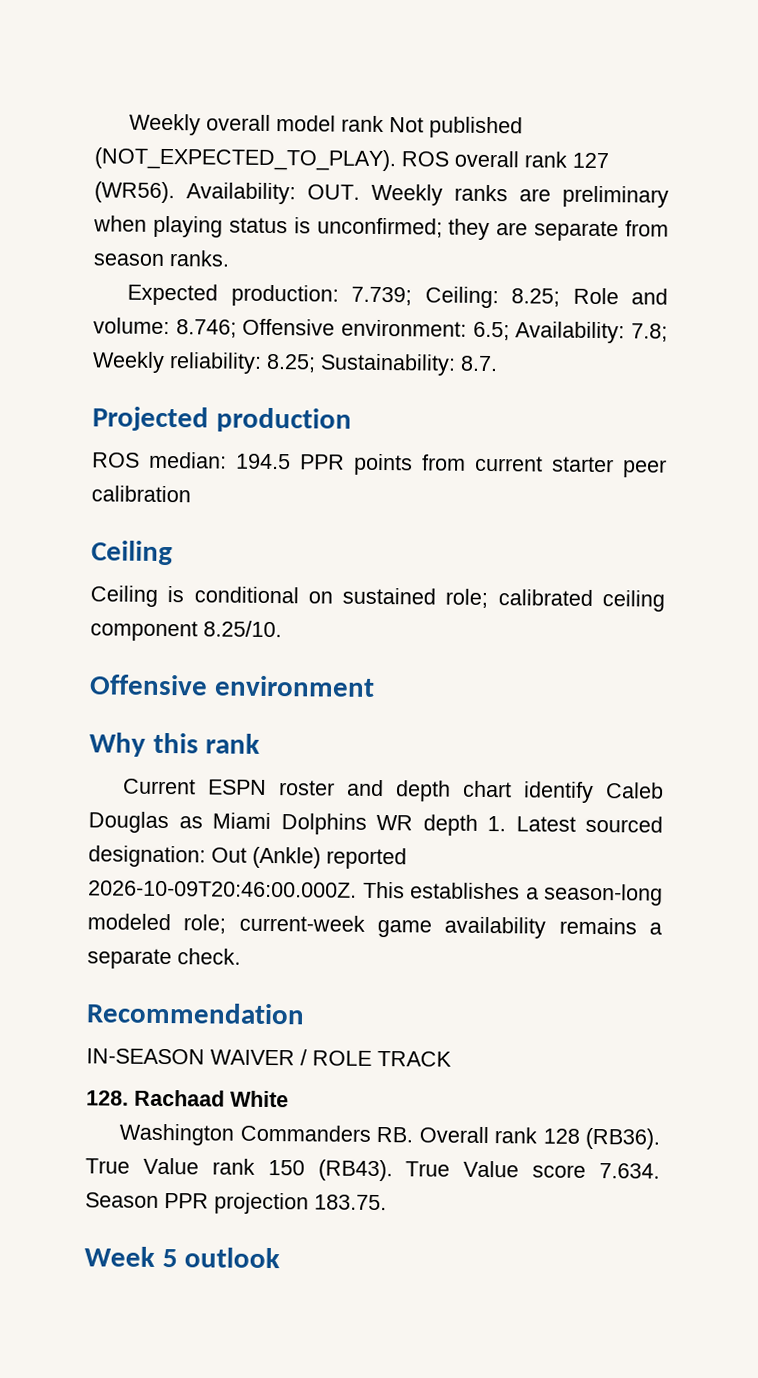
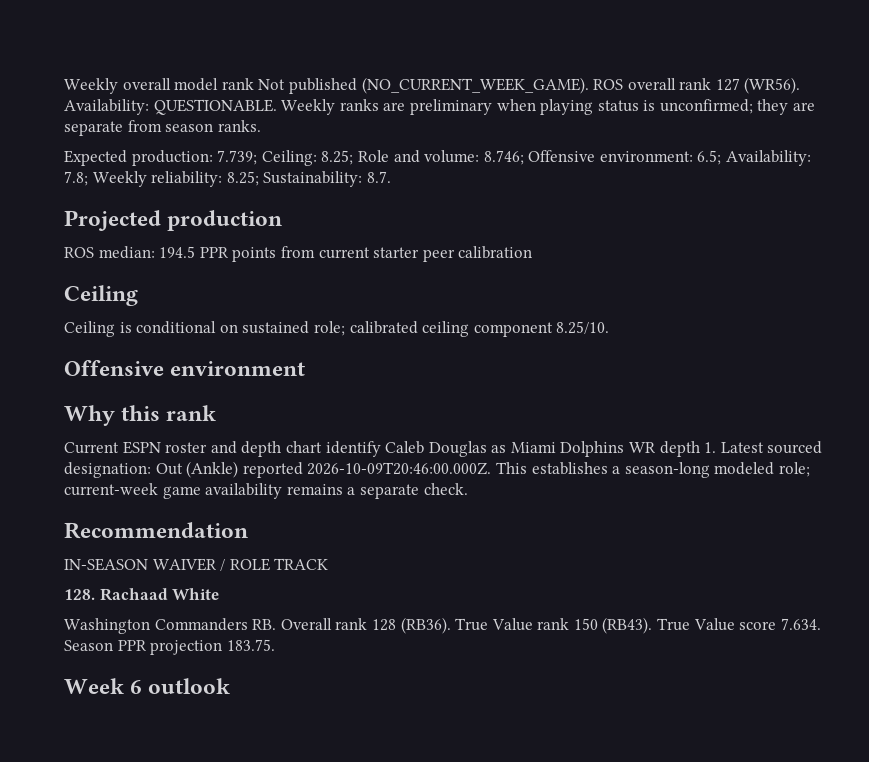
[94,147,396,172] (NOT_EXPECTED_TO_PLAY). -> [361,77,589,94] (NO_CURRENT_WEEK_GAME).
[307,184,360,200] OUT. -> [153,99,277,115] QUESTIONABLE.
[161,1249,178,1268] 5 -> [130,680,143,694] 6

